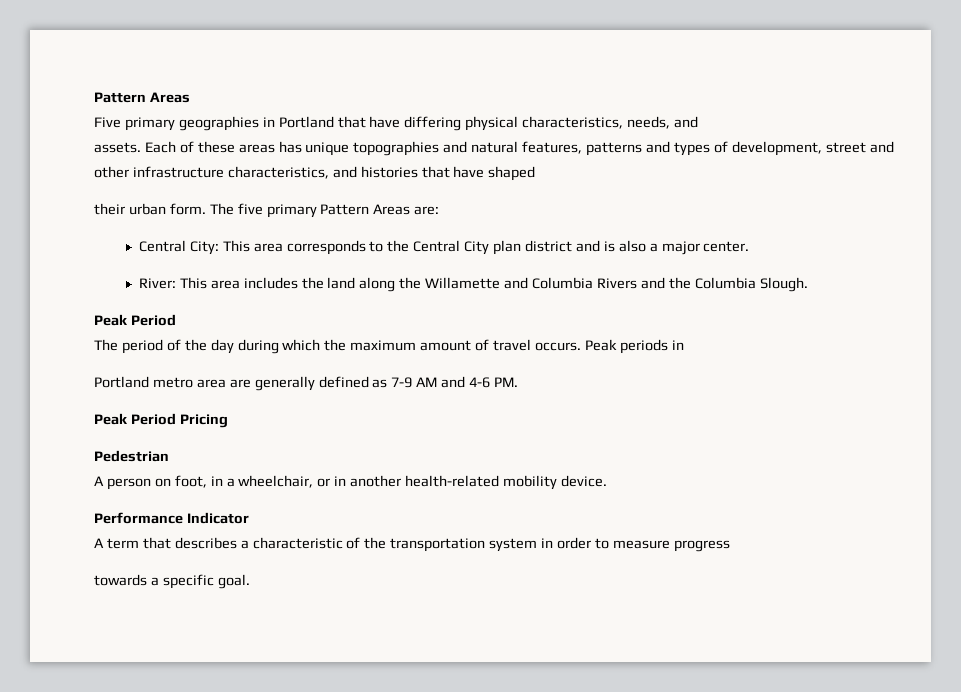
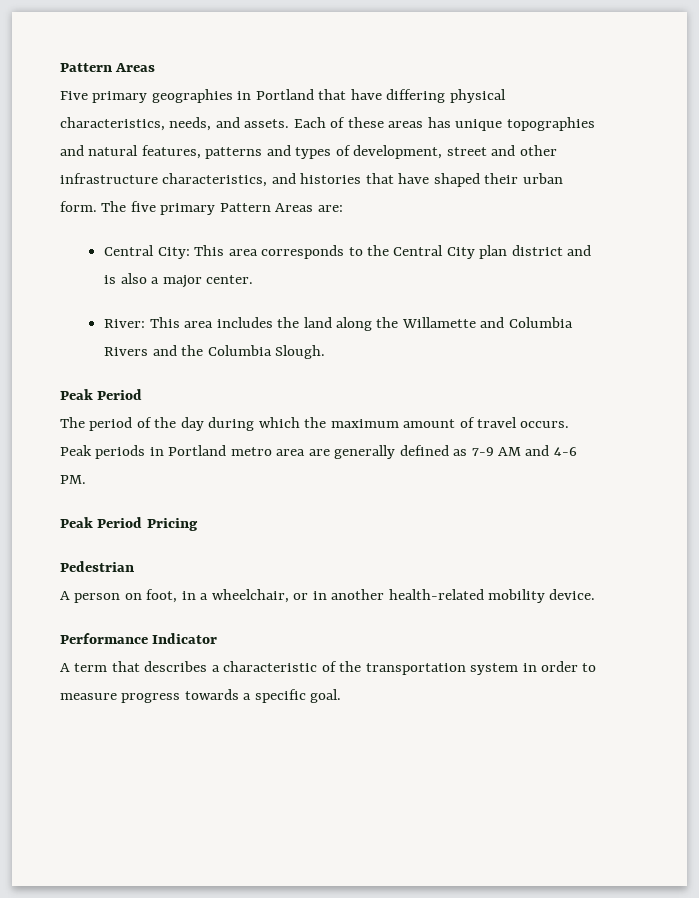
(699, 122) // -> (240, 122) none
(536, 173) // -> (480, 180) none
(684, 345) // -> (164, 451) none
(730, 546) // -> (181, 698) none

